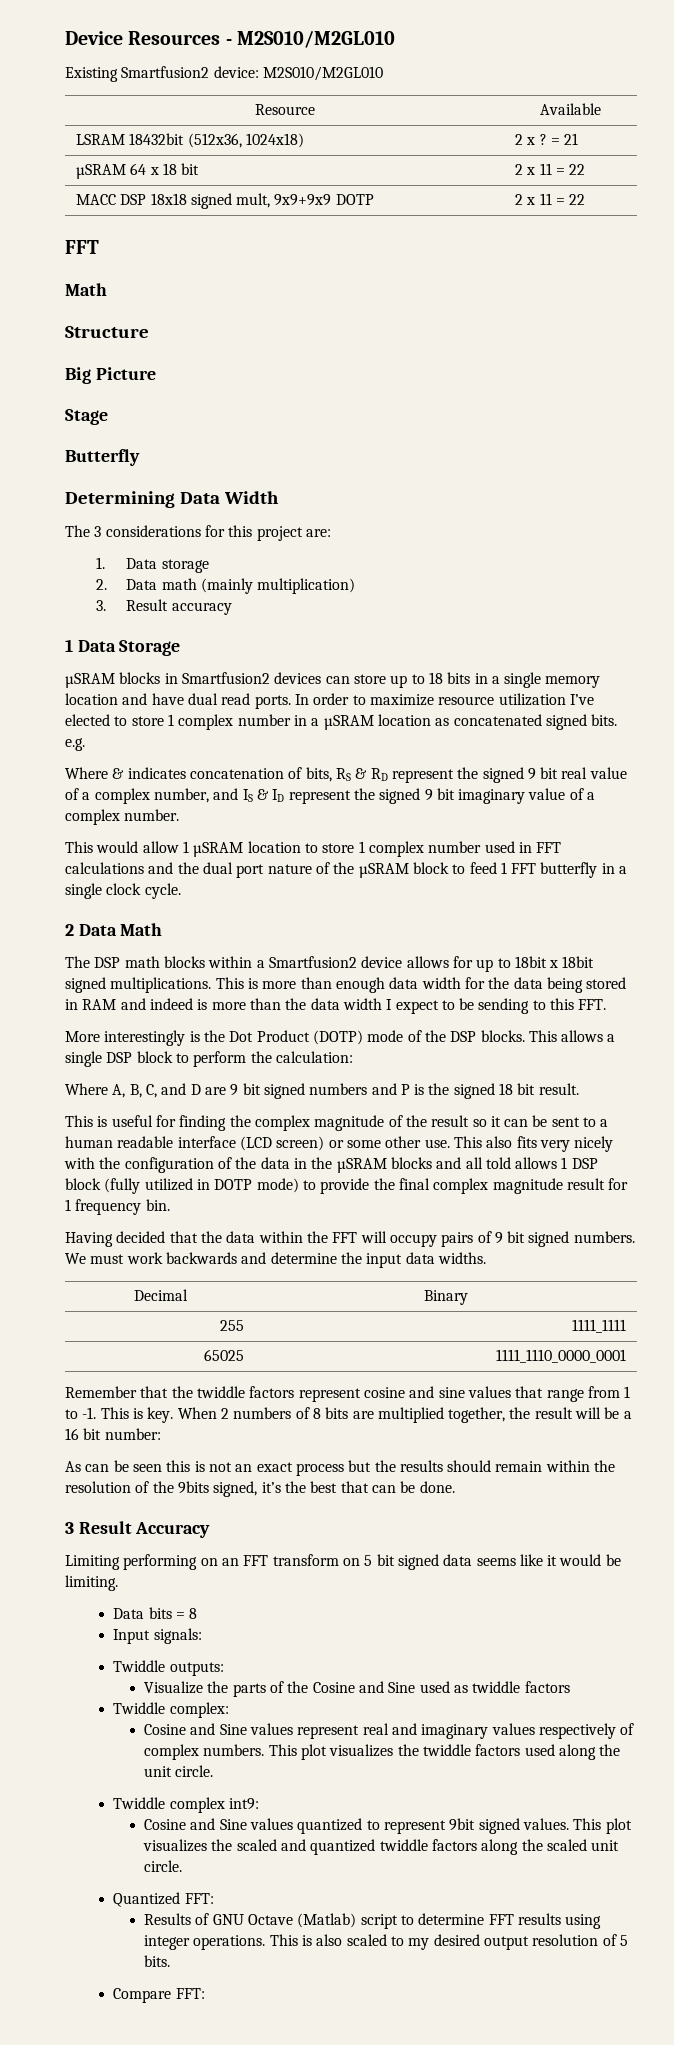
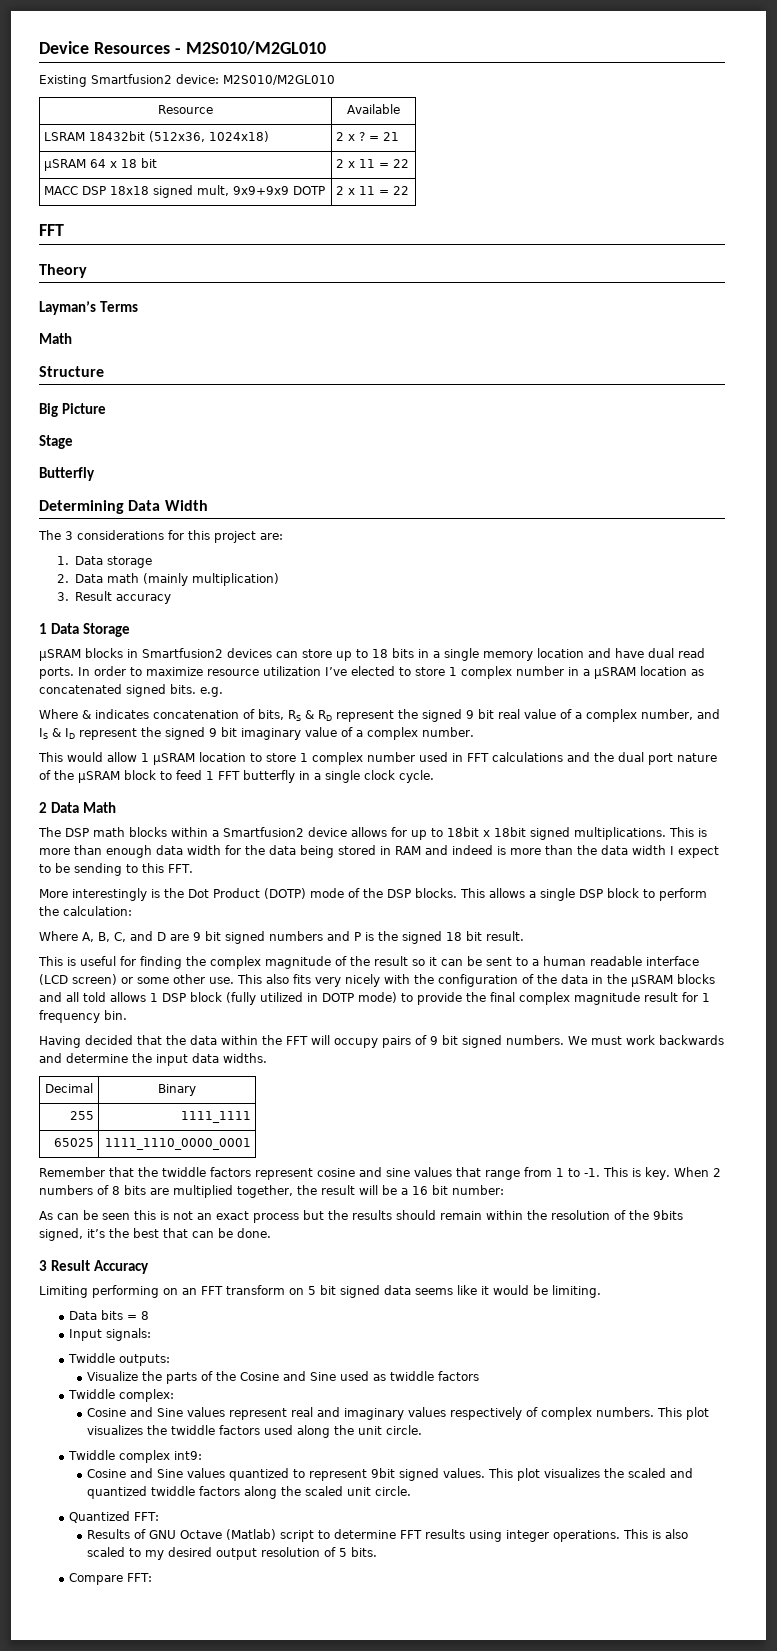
(99, 247) none -> [39,264,87,278] [39,301,138,315] // Theory // Layman’s Terms

